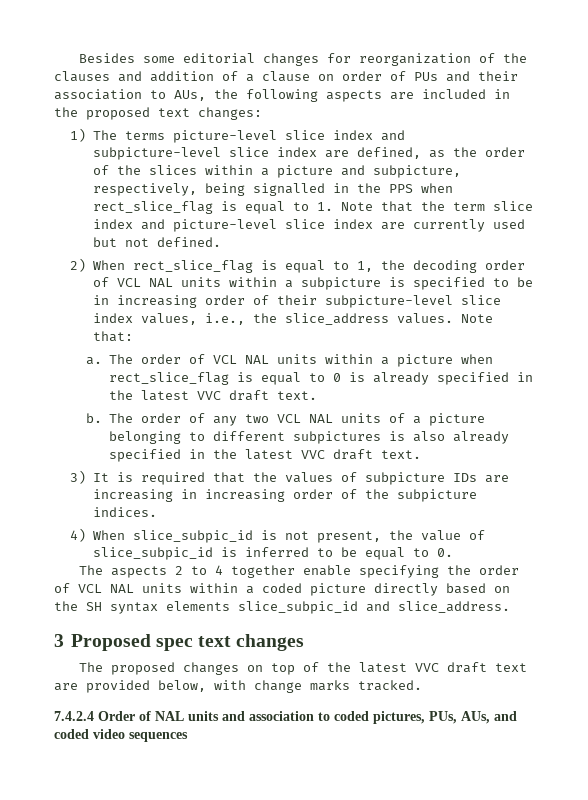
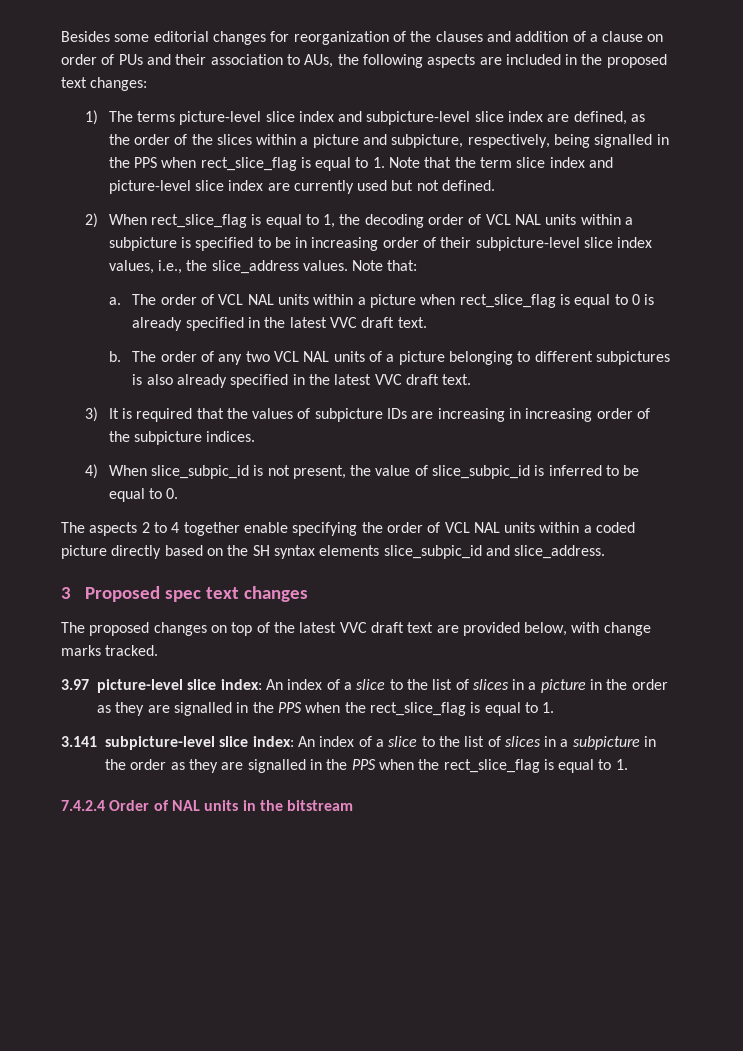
(422, 685) none -> [61,679,668,693] [97,702,555,716] [61,736,657,750] [105,759,628,773] // 3.97 picture-level slice index: An index of a slice to the list of slices in a picture in the order as they are signalled in the PPS when the rect_slice_flag is equal to 1. // 3.141 subpicture-level slice index: An index of a slice to the list of slices in a subpicture in the order as they are signalled in the PPS when the rect_slice_flag is equal to 1.
[222,711,517,724] [54,729,188,742] and association to coded pictures, PUs, AUs, and coded video sequences -> [242,800,354,811] in the bitstream

